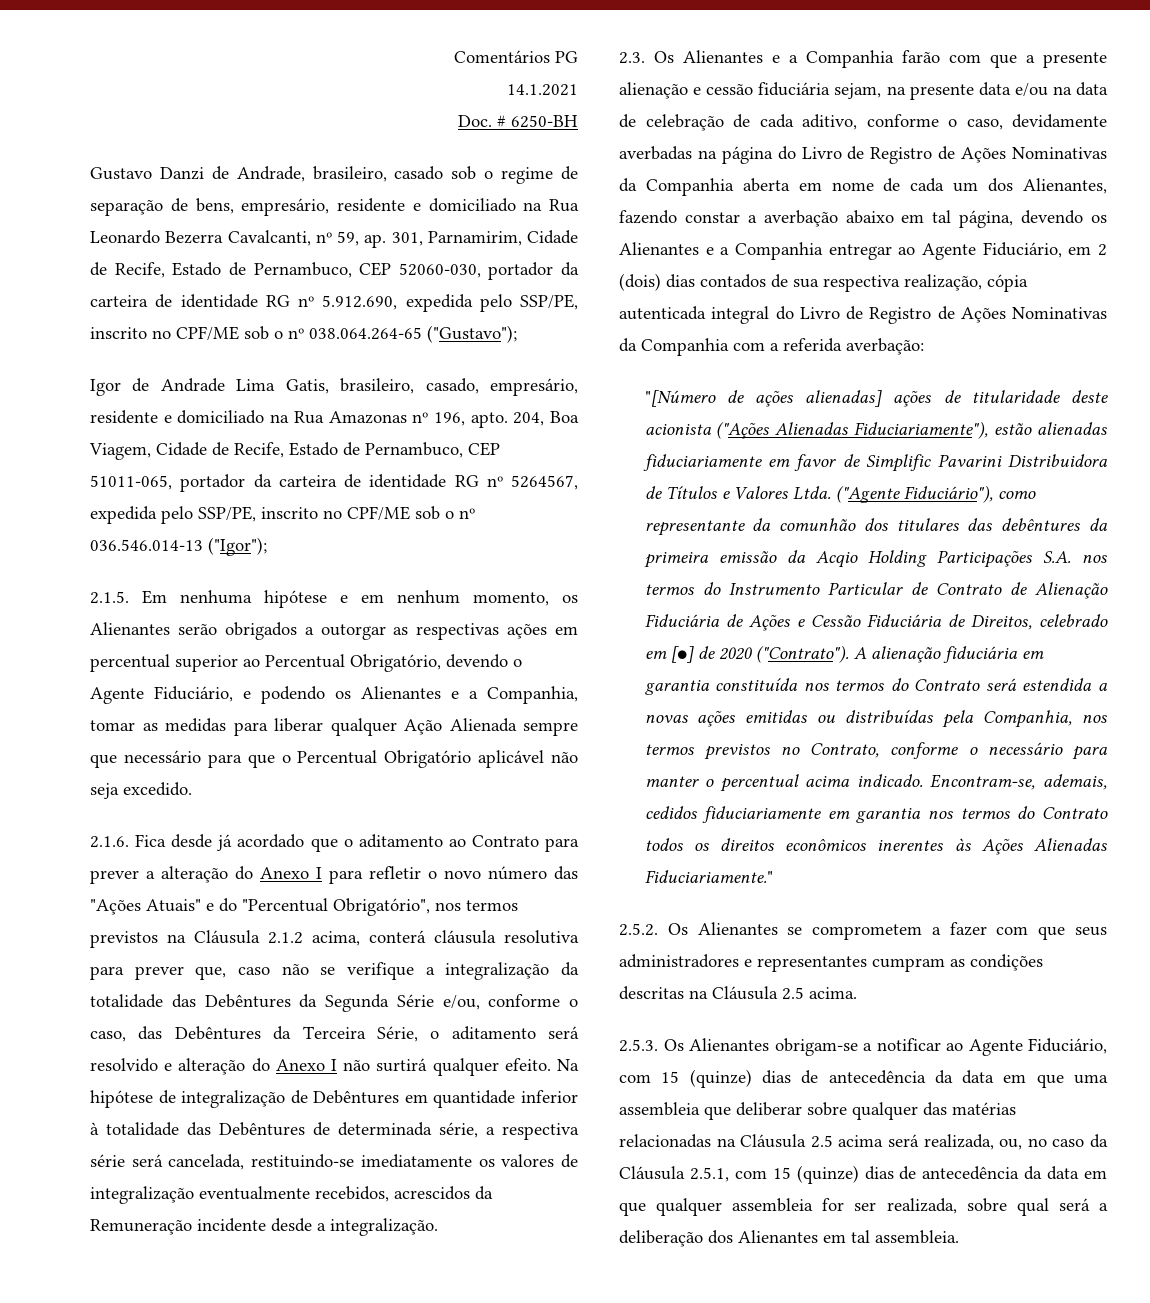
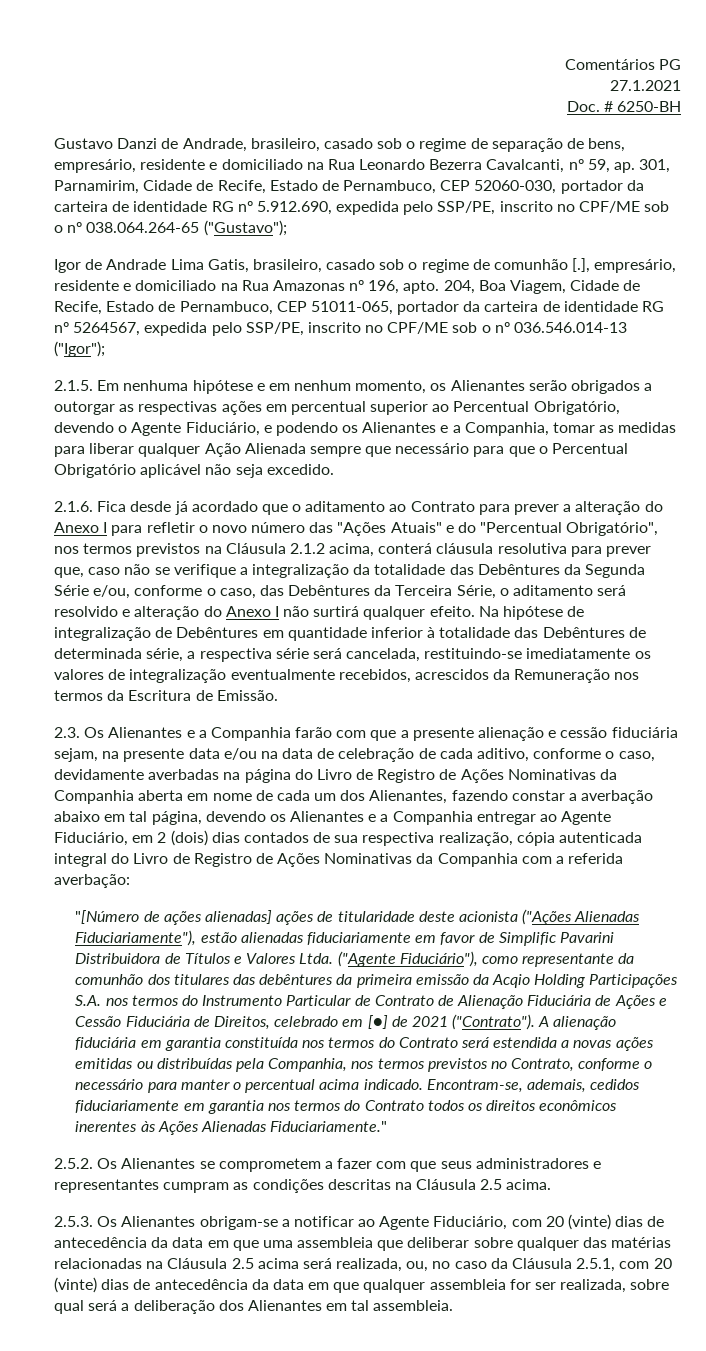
[507,84,578,96] 14.1.2021 -> [610,80,681,91] 27.1.2021
[425,378,479,394] casado, -> [326,258,591,273] casado sob o regime de comunhão [.],
[197,1218,438,1236] incidente desde a integralização. -> [614,672,640,680] [54,690,278,701] nos termos da Escritura de Emissão.
[718,647,753,660] 2020 -> [411,1016,448,1027] 2021
[661,1069,752,1088] 15 (quinze) -> [545,1214,612,1230] 20 (vinte)
[772,1165,859,1184] 15 (quinze) -> [653,1258,672,1269] [54,1277,97,1293] 20 (vinte)

